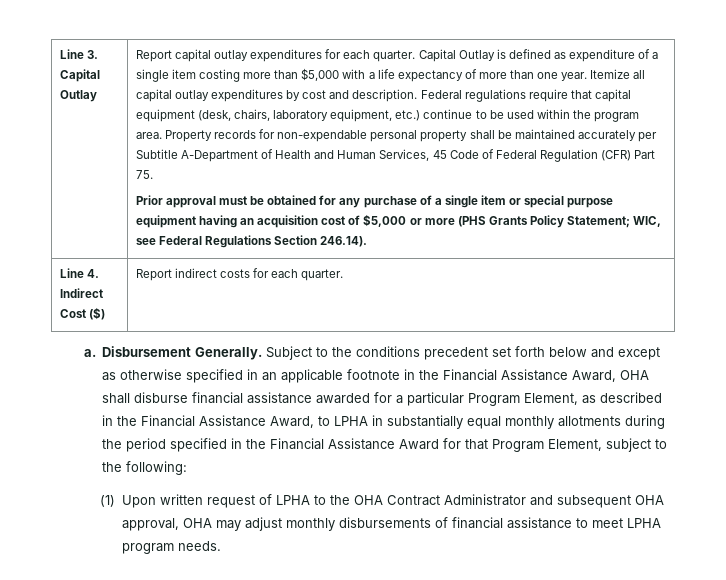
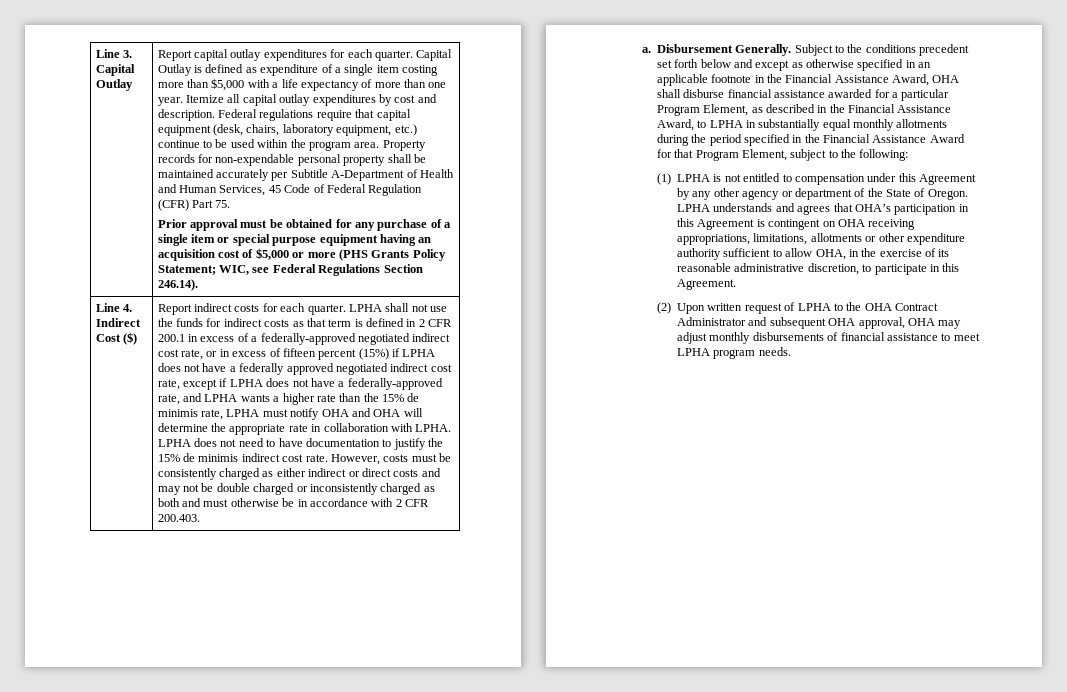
(344, 275) none -> [348,303,448,312] [157,318,453,327] [157,333,451,345] [157,348,436,360] [157,363,452,375] [157,378,443,390] [157,393,420,405] [157,408,423,420] [157,423,452,435] [157,438,444,450] [157,453,452,465] [157,468,441,480] [157,483,435,495] [157,498,430,507] [157,514,200,522] LPHA shall not use the funds for indirect costs as that term is defined in 2 CFR 200.1 in excess of a federally-approved negotiated indirect cost rate, or in excess of fifteen percent (15%) if LPHA does not have a federally approved negotiated indirect cost rate, except if LPHA does not have a federally-approved rate, and LPHA wants a higher rate than the 15% de minimis rate, LPHA must notify OHA and OHA will determine the appropriate rate in collaboration with LPHA. LPHA does not need to have documentation to justify the 15% de minimis indirect cost rate. However, costs must be consistently charged as either indirect or direct costs and may not be double charged or inconsistently charged as both and must otherwise be in accordance with 2 CFR 200.403.
(116, 501) none -> [677,173,977,185] [677,188,968,200] [677,203,969,215] [677,218,916,230] [677,233,965,245] [677,248,950,260] [677,263,960,275] [677,279,737,290] [656,302,671,314] LPHA is not entitled to compensation under this Agreement by any other agency or department of the State of Oregon. LPHA understands and agrees that OHA’s participation in this Agreement is contingent on OHA receiving appropriations, limitations, allotments or other expenditure authority sufficient to allow OHA, in the exercise of its reasonable administrative discretion, to participate in this Agreement. // (2)

